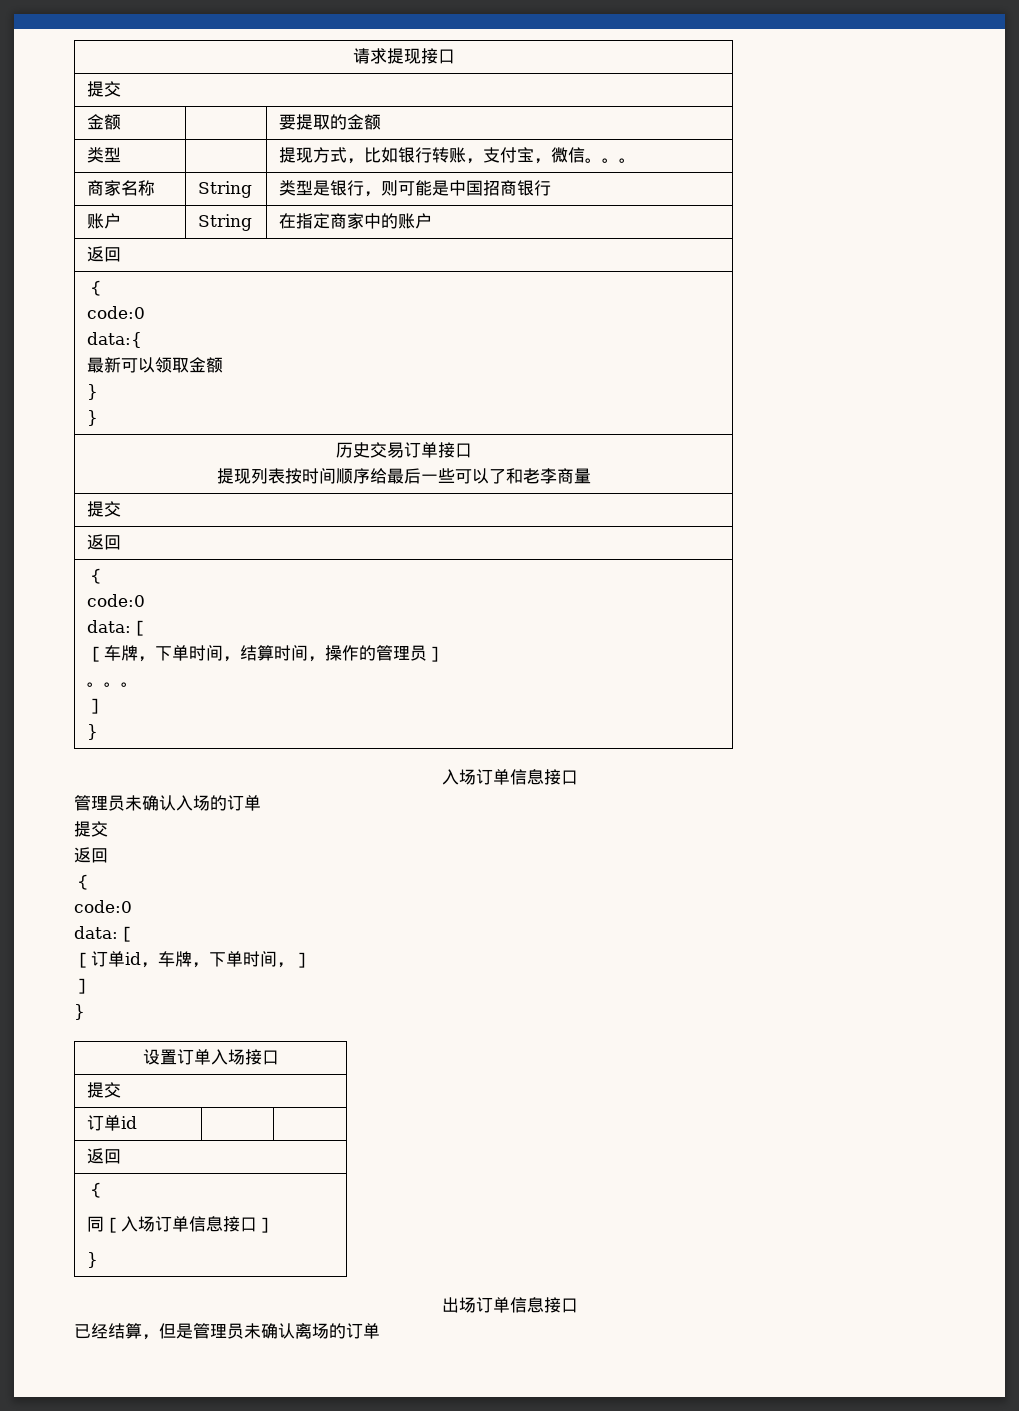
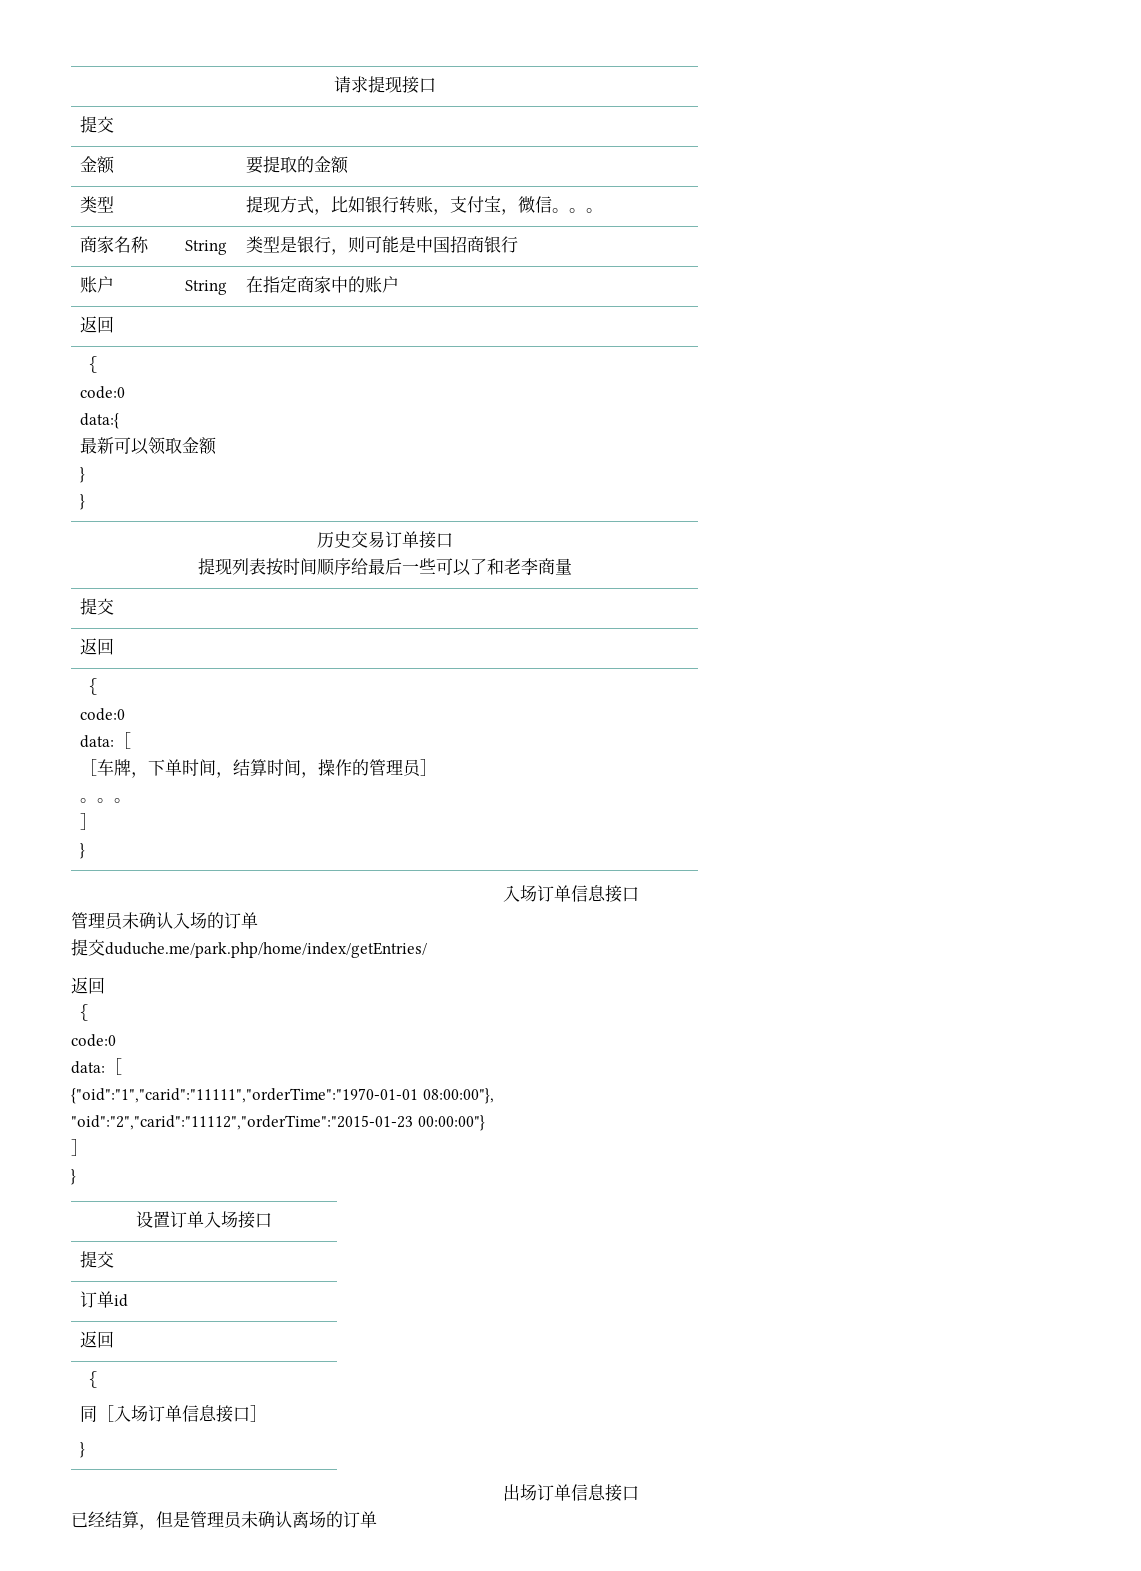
[74,847,108,863] [74,874,91,890] [74,900,132,913] [74,926,135,942] [74,951,311,968] // 返回 // ｛ // code:0 // data:［ // ［订单id，车牌，下单时间，］ -> [105,942,427,958] [71,977,105,994] [71,1004,88,1021] [71,1034,116,1047] [71,1058,122,1075] [71,1088,494,1104] [71,1115,485,1131] duduche.me/park.php/home/index/getEntries/ // 返回 // ｛ // code:0 // data:［ // {"oid":"1","carid":"11111","orderTime":"1970-01-01 08:00:00"}, // "oid":"2","carid":"11112","orderTime":"2015-01-23 00:00:00"}

